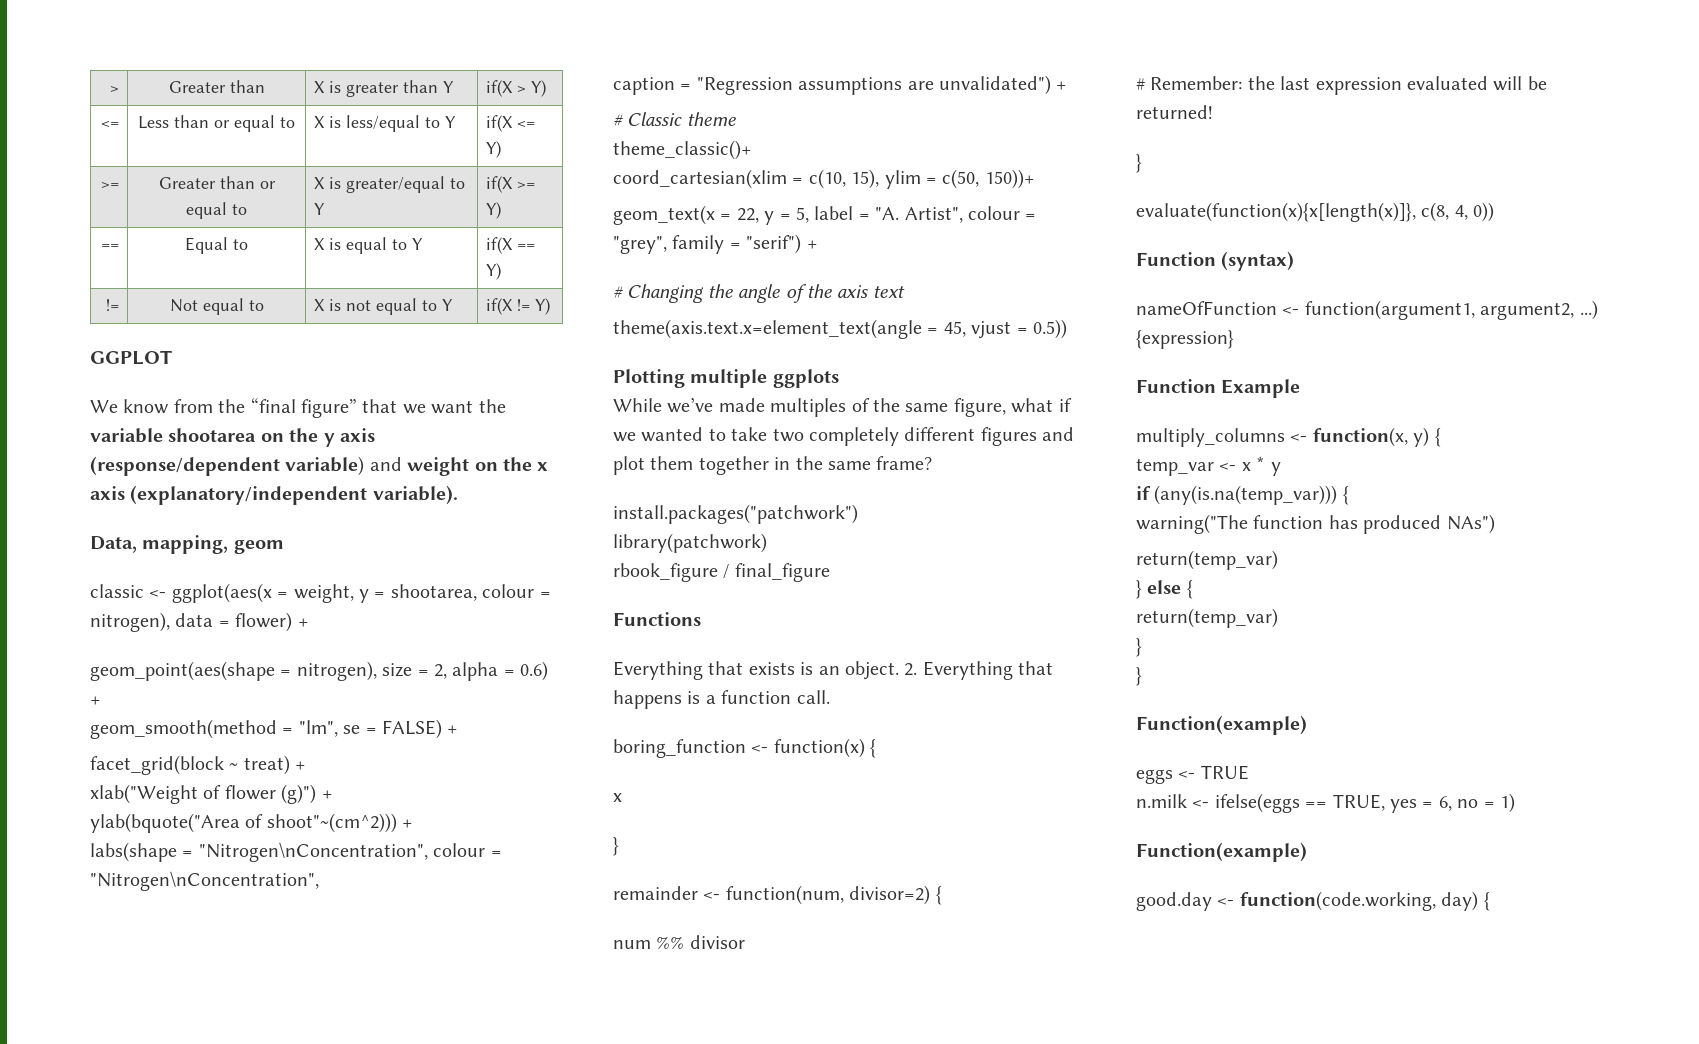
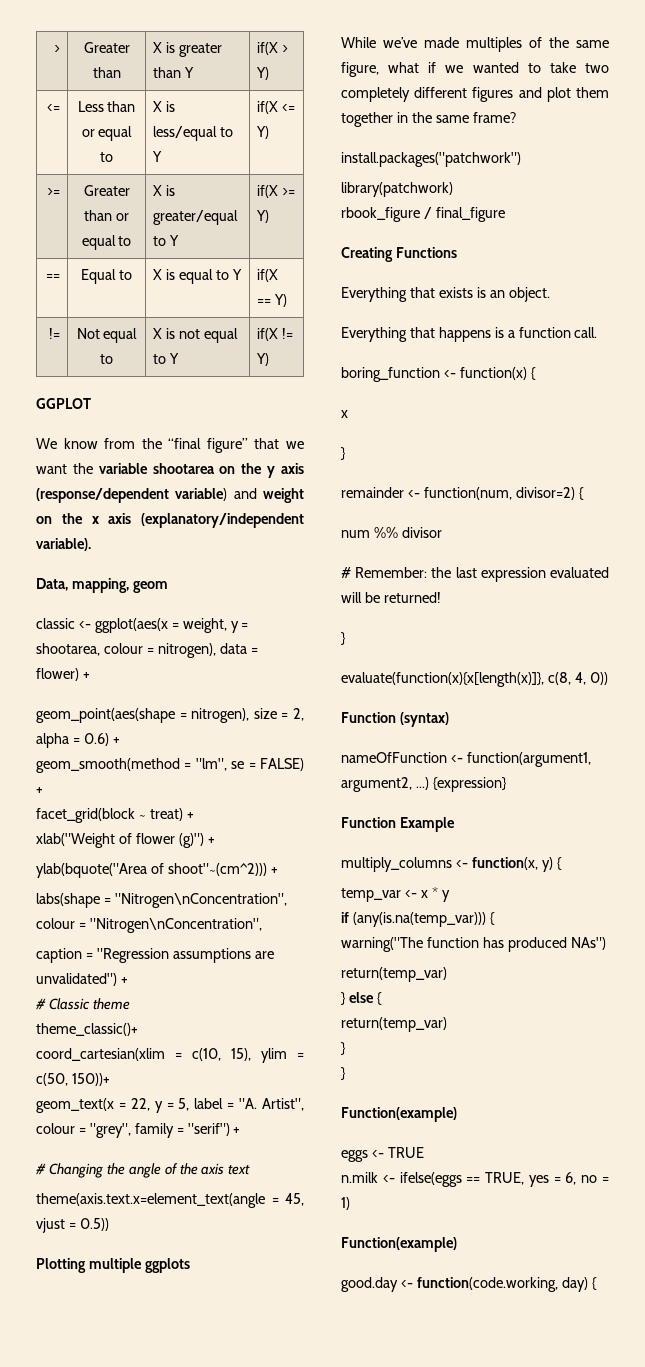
(830, 572) none -> [341,247,393,262] Creating
[904,663,918,676] 2. -> (550, 294) //

